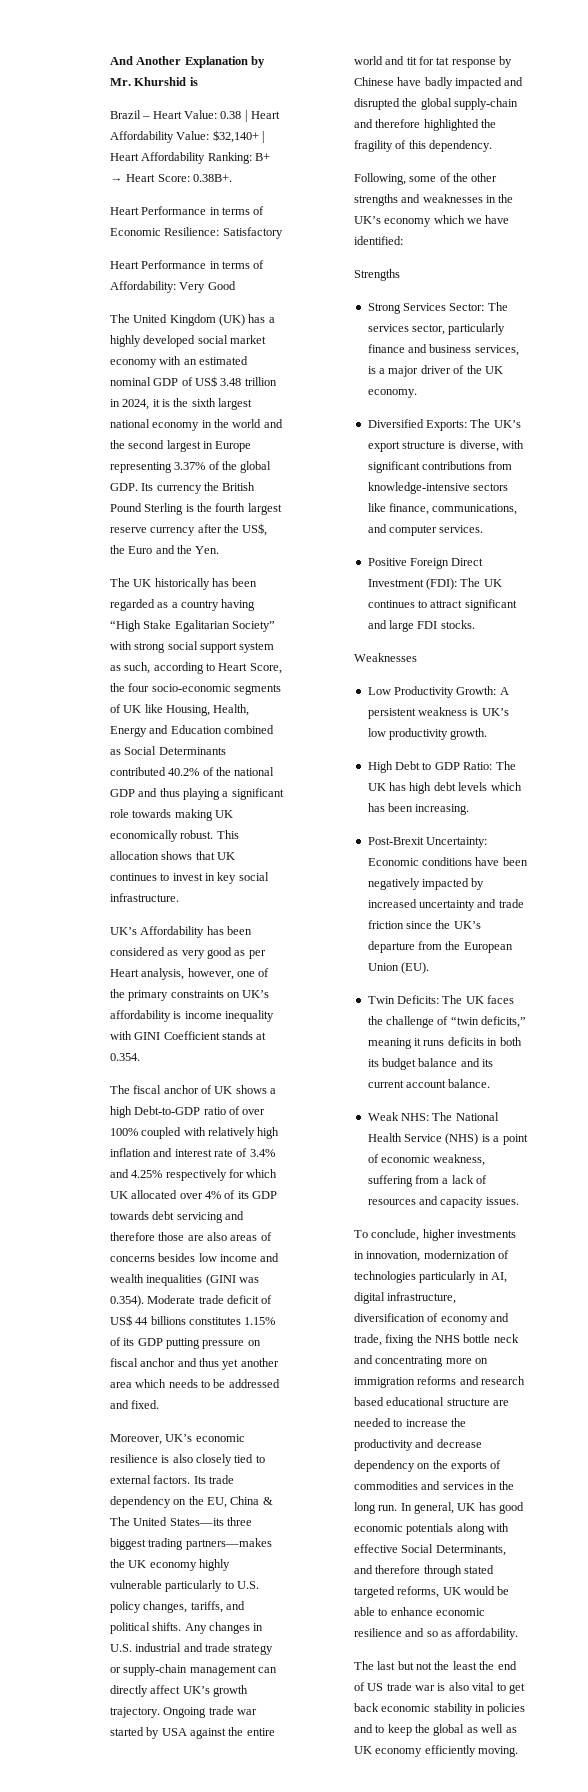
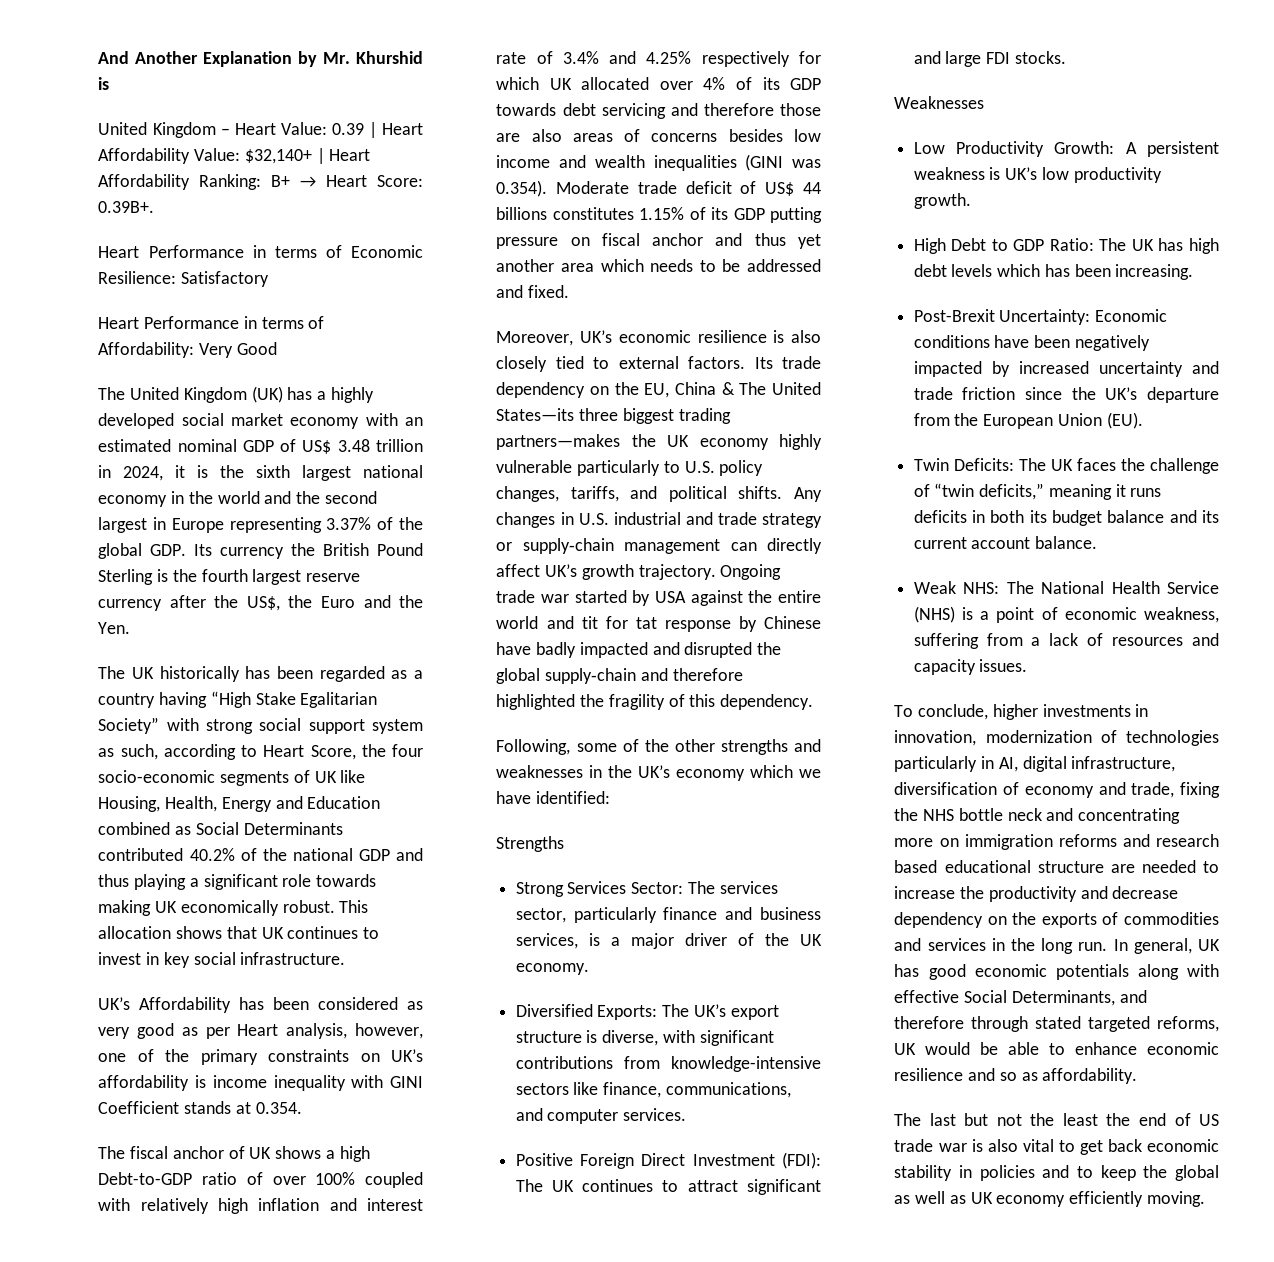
[109,110,141,119] Brazil -> [98,122,216,138] United Kingdom
[220,111,242,119] 0.38 -> [331,123,364,135] 0.39
[193,174,233,182] 0.38B+. -> [98,201,155,213] 0.39B+.

